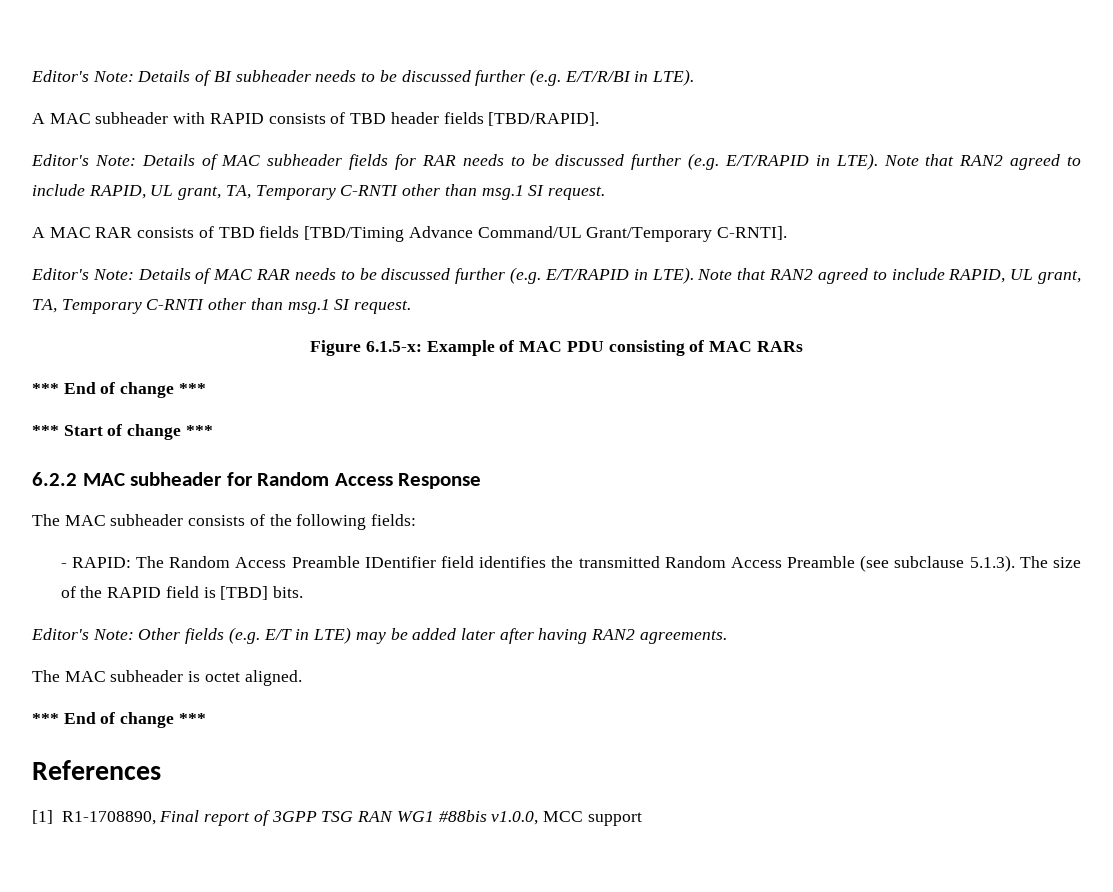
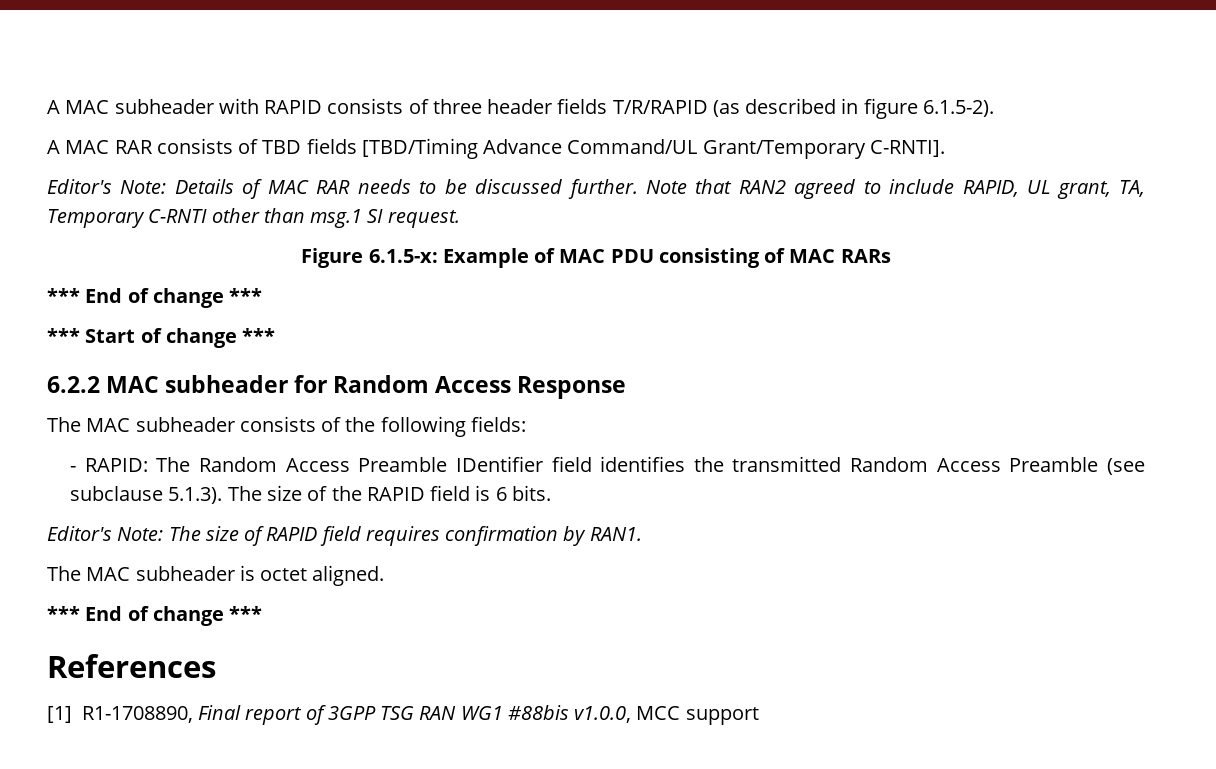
[31,69,695,86] Editor's Note: Details of BI subheader needs to be discussed further (e.g. E/T/R/BI in LTE). // -> (47, 107) none
[350,113,387,124] TBD -> [432,99,482,114] three
[488,112,600,126] [31,153,1082,170] [32,184,605,200] [TBD/RAPID]. // Editor's Note: Details of MAC subheader fields for RAR needs to be discussed further (e.g. E/T/RAPID in LTE). Note that RAN2 agreed to include RAPID, UL grant, TA, Temporary C-RNTI other than msg.1 SI request. -> [612,98,994,119] T/R/RAPID (as described in figure 6.1.5-2).
[455,267,694,284] further (e.g. E/T/RAPID in LTE). -> [567,179,638,199] further.
[220,586,269,600] [TBD] -> [495,487,507,501] 6
[138,627,727,644] Other fields (e.g. E/T in LTE) may be added later after having RAN2 agreements. -> [168,526,642,546] The size of RAPID field requires confirmation by RAN1.

